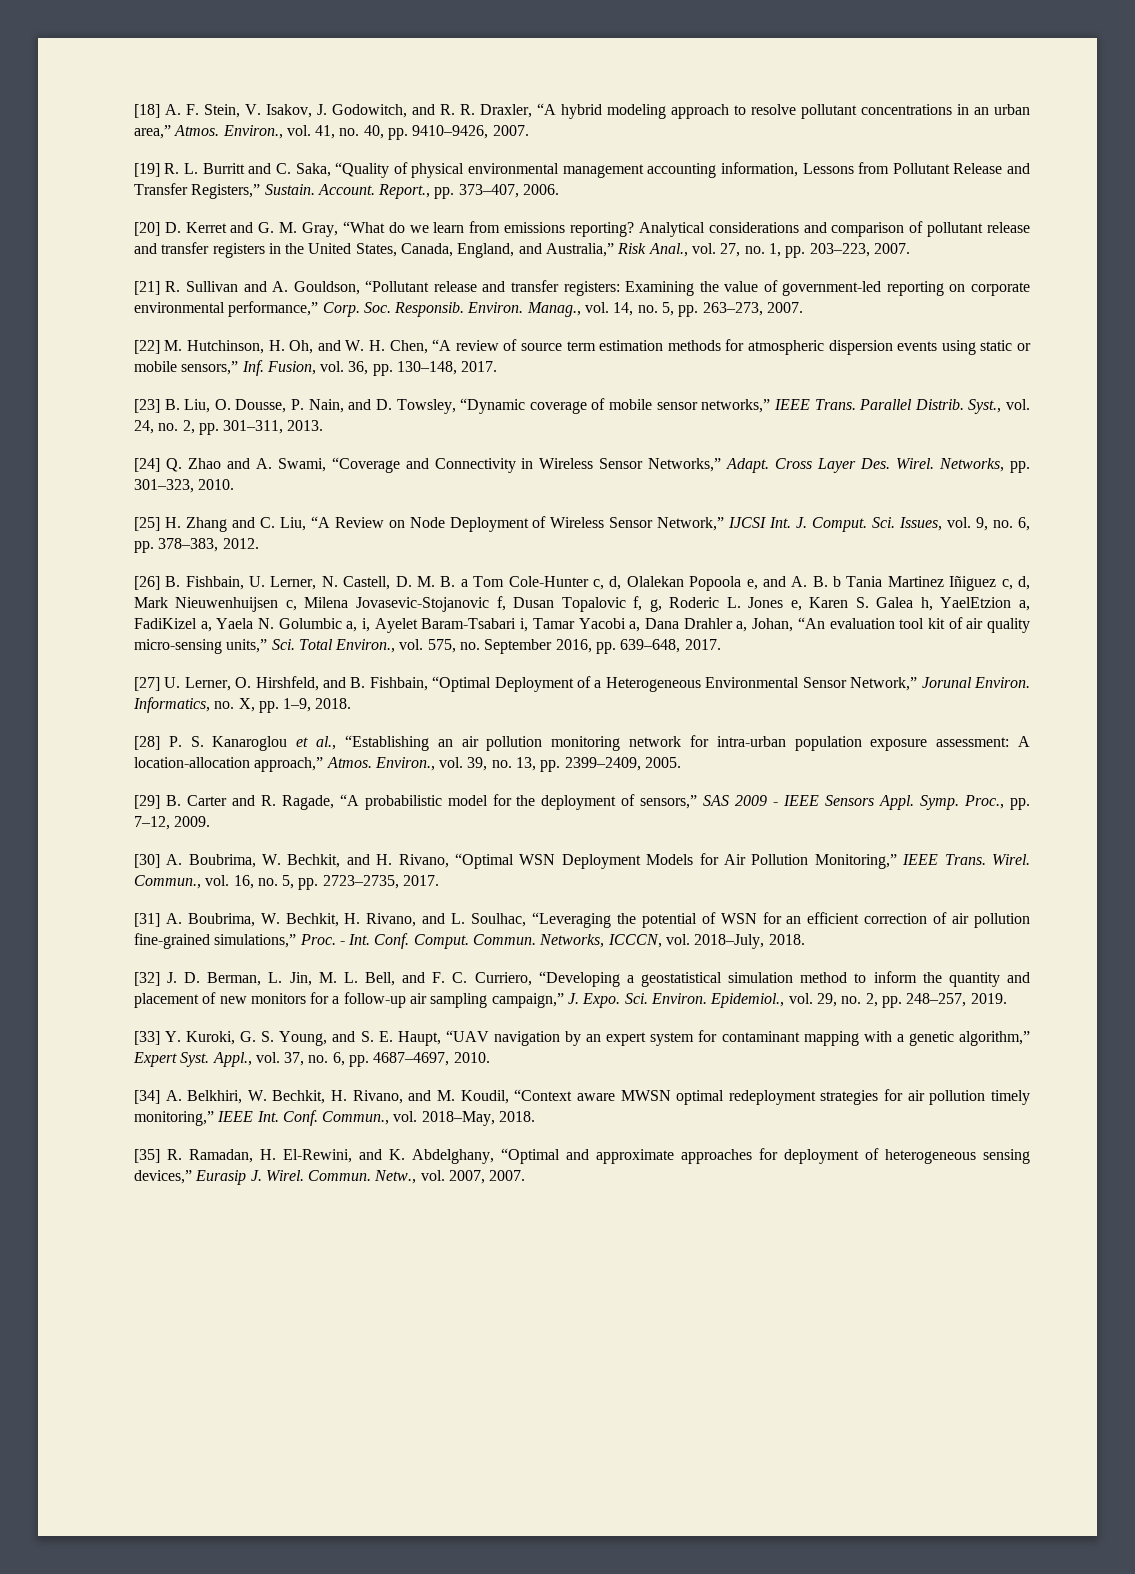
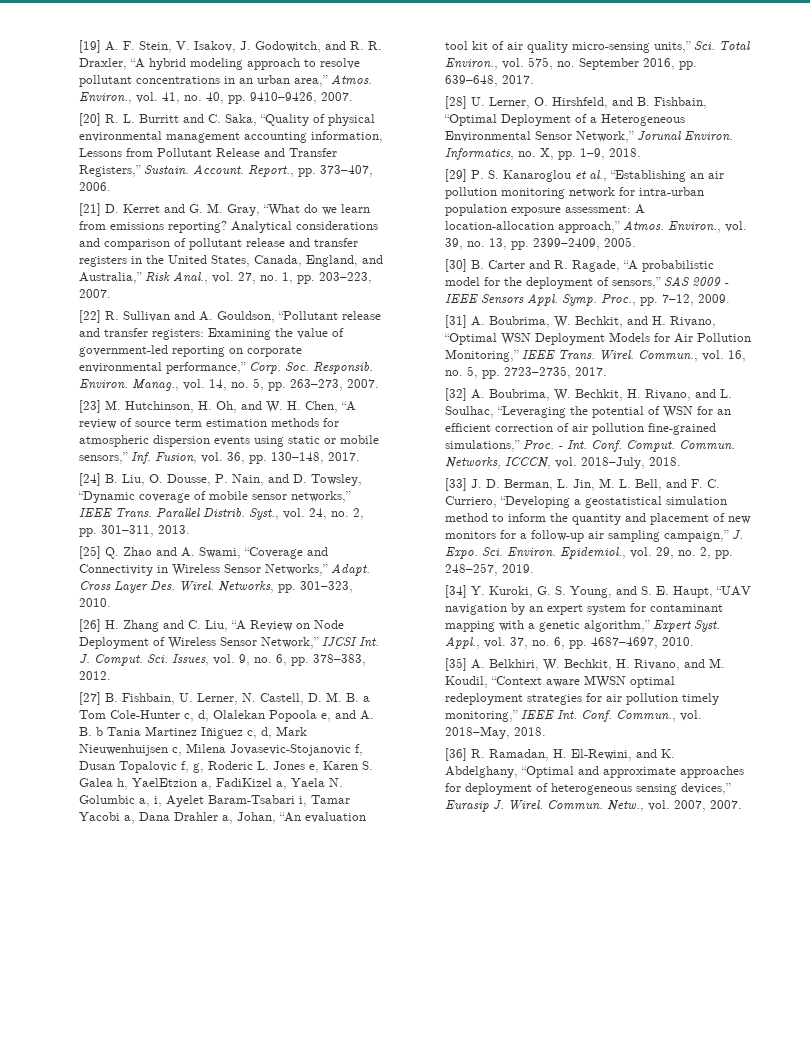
[133,104,160,118] [18] -> [79,40,102,53] [19]
[133,163,160,177] [19] -> [79,113,102,126] [20]
[133,222,160,236] [20] -> [79,203,102,216] [21]
[133,281,160,295] [21] -> [79,310,102,323] [22]
[133,340,160,354] [22] -> [79,400,102,413] [23]
[133,399,160,413] [23] -> [79,473,102,486] [24]
[133,458,160,472] [24] -> [79,546,102,559] [25]
[133,517,160,531] [25] -> [79,619,102,632] [26]
[133,576,160,590] [26] -> [79,692,102,705] [27]
[133,677,160,691] [27] -> [445,96,468,109] [28]
[133,736,160,750] [28] -> [445,169,468,182] [29]
[133,795,160,809] [29] -> [445,259,468,272] [30]
[133,854,160,868] [30] -> [445,315,468,328] [31]
[133,913,160,927] [31] -> [445,388,468,401] [32]
[133,972,160,986] [32] -> [445,478,468,491] [33]
[133,1031,160,1045] [33] -> [445,585,468,598] [34]
[133,1090,160,1104] [34] -> [445,658,468,671] [35]
[133,1149,160,1163] [35] -> [445,748,468,761] [36]

